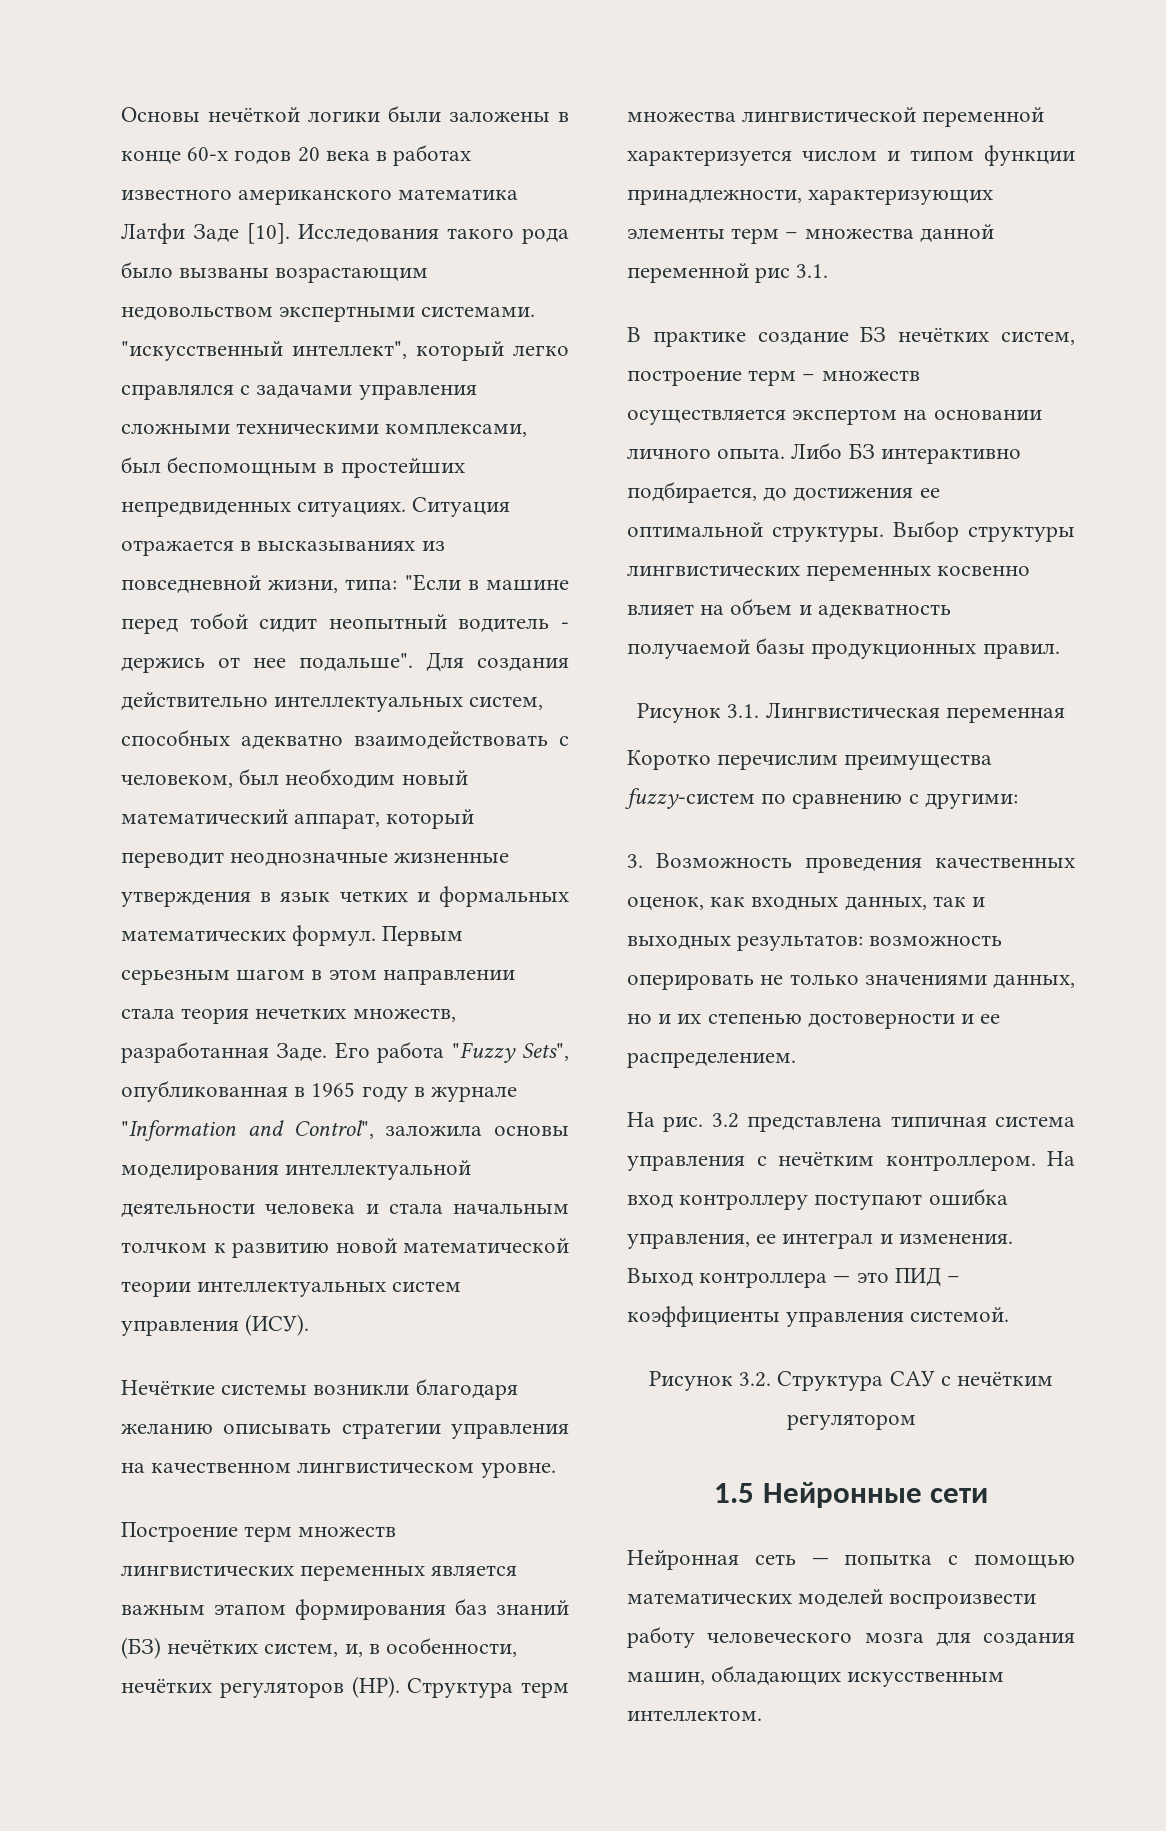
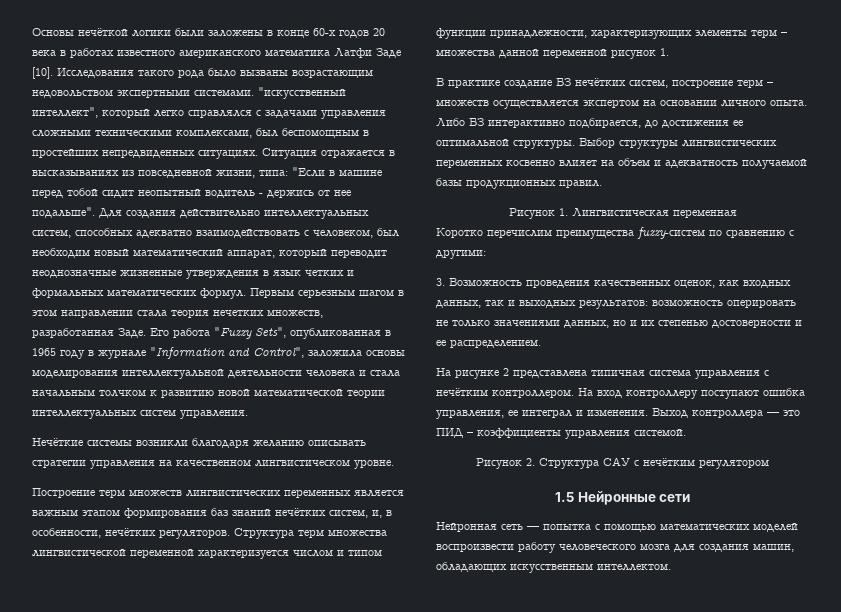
[121,1314,310,1336] управления (ИСУ). -> [180,410,248,419] управления.
[121,1637,161,1659] (БЗ) -> (271, 512) none
[219,1676,400,1698] регуляторов (НР). -> [159,530,230,539] регуляторов.
[755,264,829,283] рис 3.1. -> [611,48,669,59] рисунок 1.
[727,704,760,718] 3.1. -> [558,208,568,216] 1.
[663,1113,739,1132] рис. 3.2 -> [455,368,509,379] рисунке 2
[739,1372,772,1387] 3.2. -> [526,458,535,466] 2.

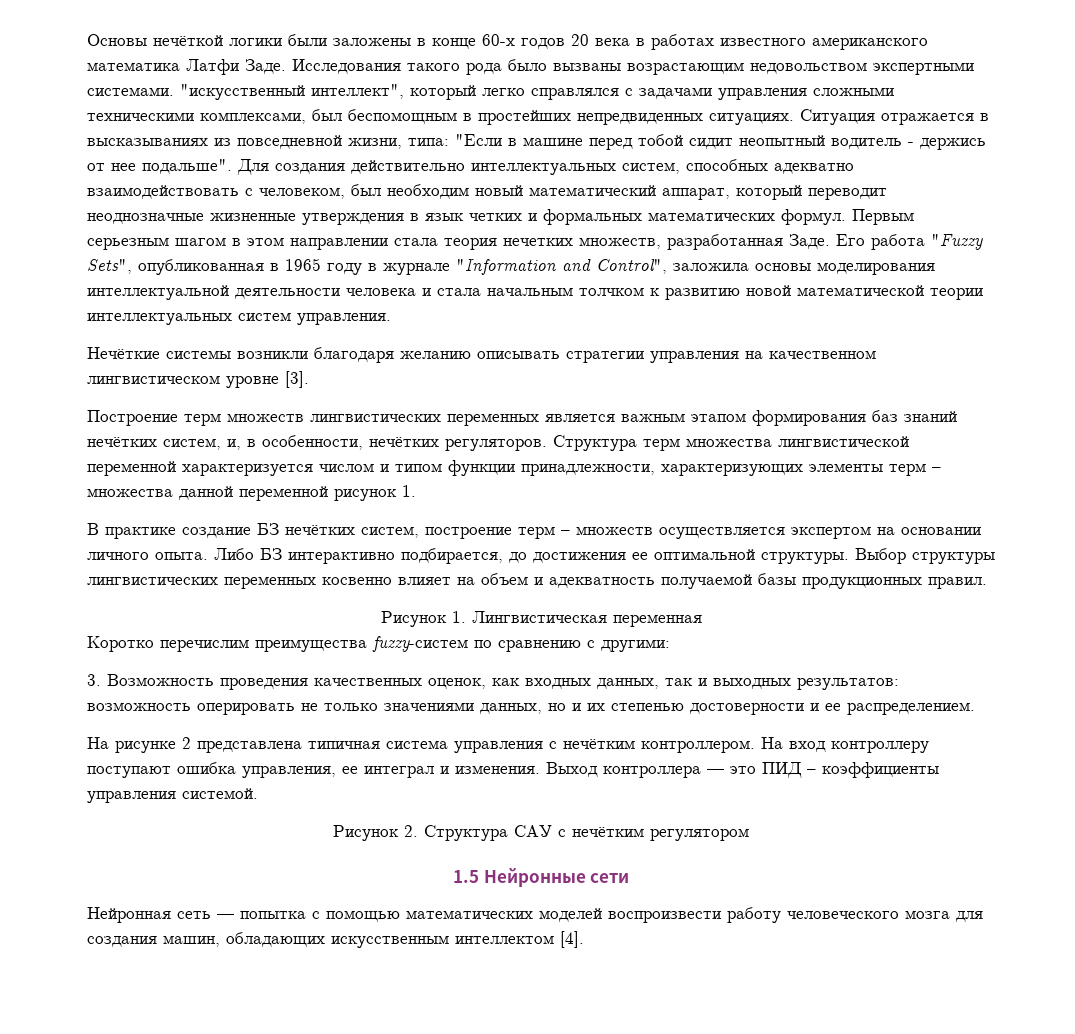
[376,48,401,58] [32,67,53,79] Заде [10]. -> [245,59,286,74] Заде.
[354,460,394,469] уровне. -> [226,371,309,388] уровне [3].
[597,563,671,571] интеллектом. -> [455,931,584,948] интеллектом [4].

